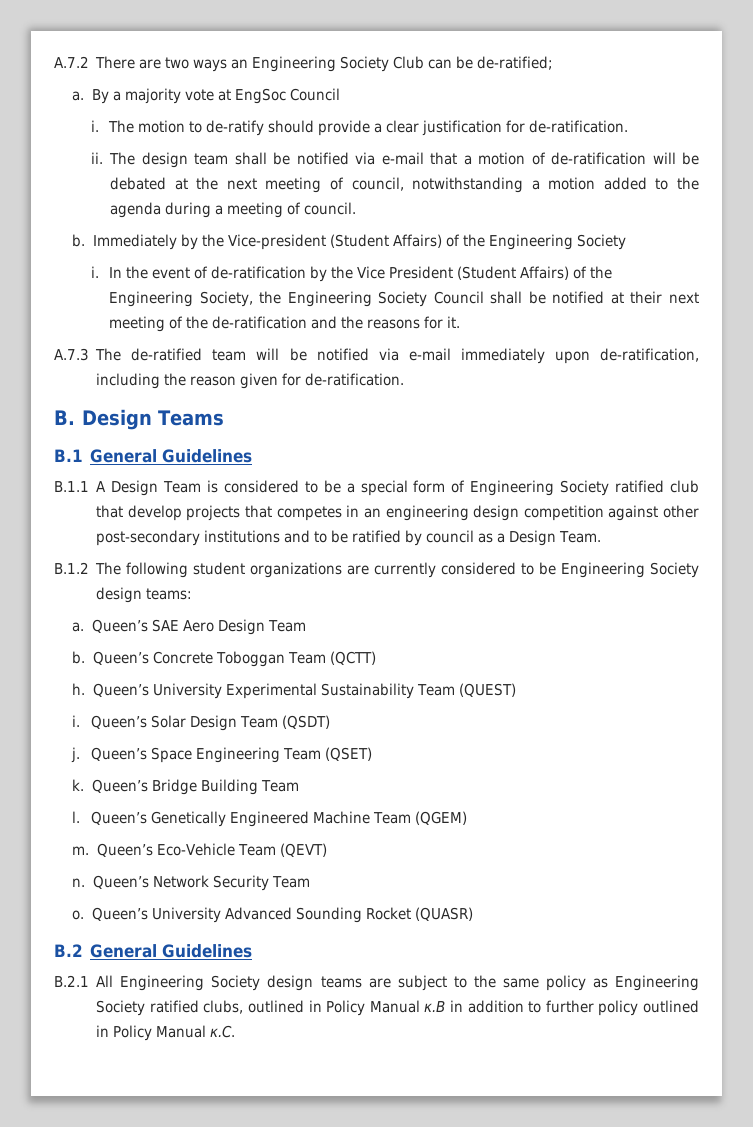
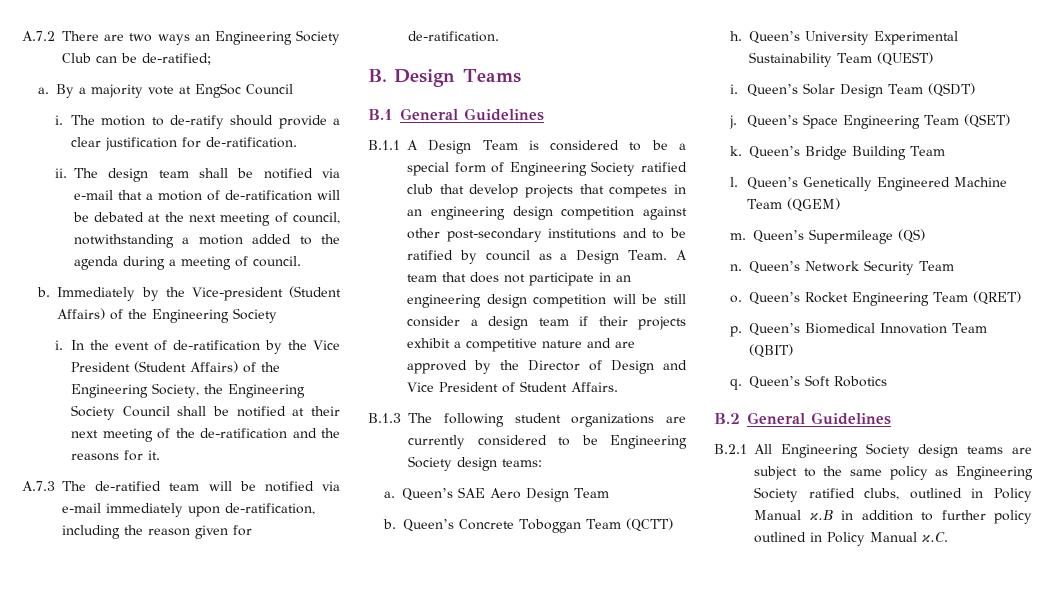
[54,562,89,574] // B.1.2 -> [676,250,687,260] [407,272,631,286] [407,294,686,308] [407,316,686,330] [407,338,635,352] [407,360,687,374] [407,381,618,393] [368,413,401,423] A team that does not participate in an engineering design competition will be still consider a design team if their projects exhibit a competitive nature and are approved by the Director of Design and Vice President of Student Affairs. // B.1.3
[156,843,327,857] Eco-Vehicle Team (QEVT) -> [809,229,926,244] Supermileage (QS)
[151,907,473,923] University Advanced Sounding Rocket (QUASR) -> [805,291,1022,306] [730,323,988,337] [749,344,794,358] [730,375,888,390] Rocket Engineering Team (QRET) // p. Queen’s Biomedical Innovation Team (QBIT) // q. Queen’s Soft Robotics

